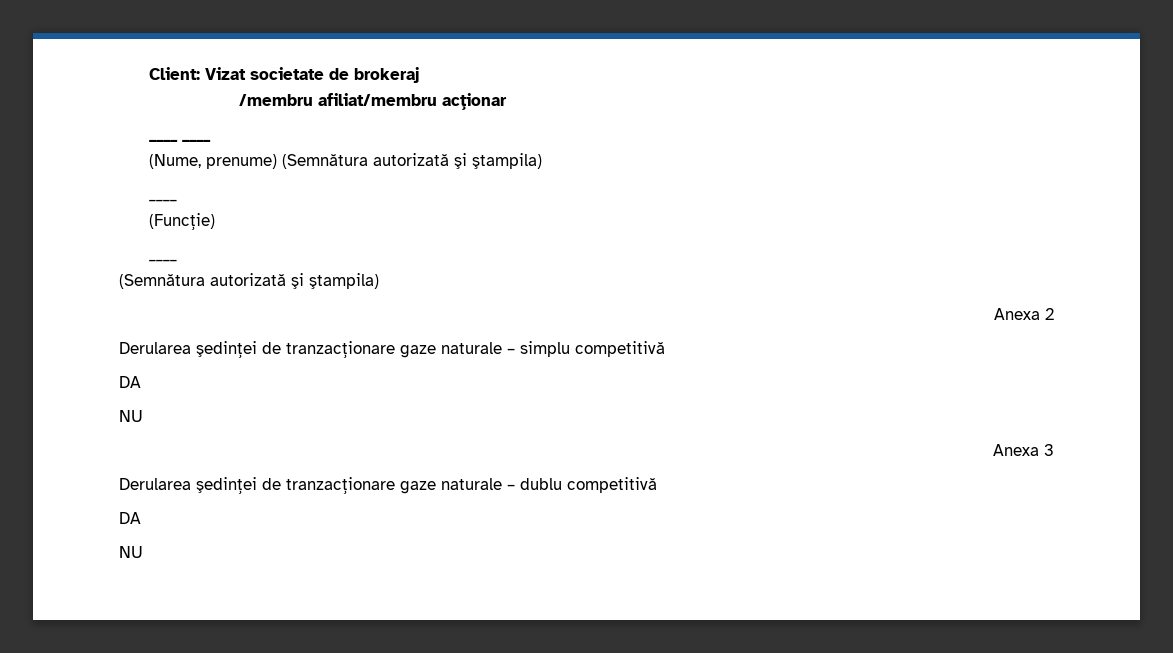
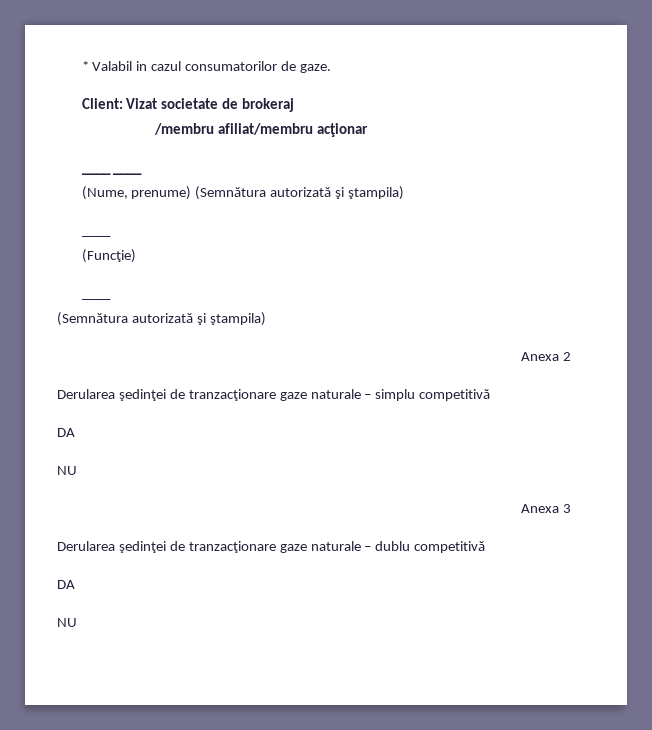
(149, 73) none -> [81,61,332,73] * Valabil in cazul consumatorilor de gaze. //

